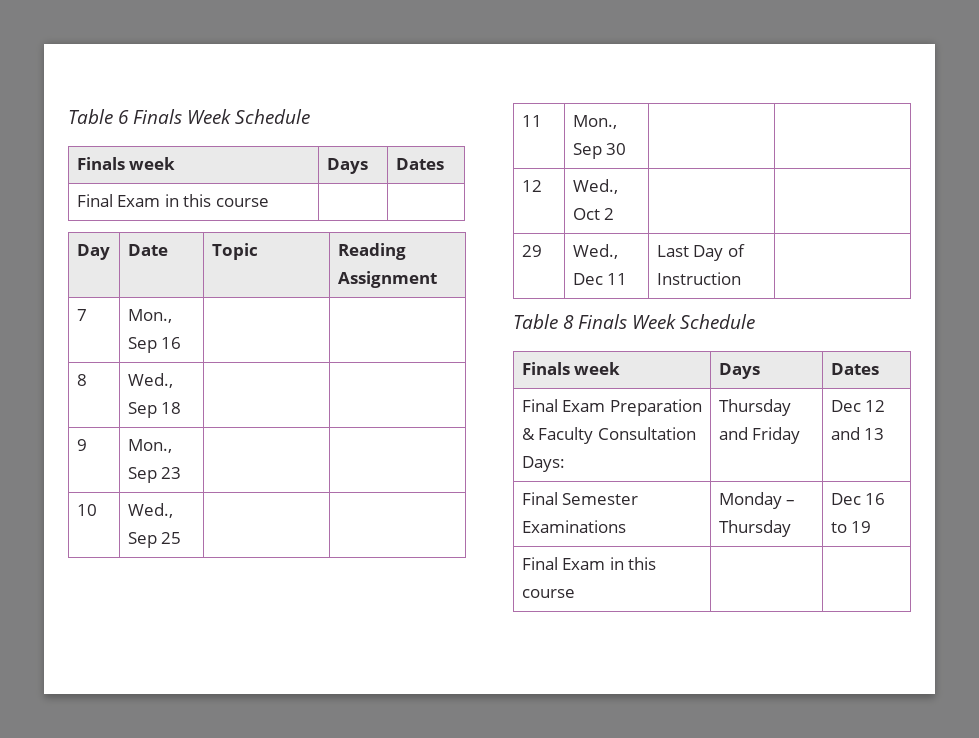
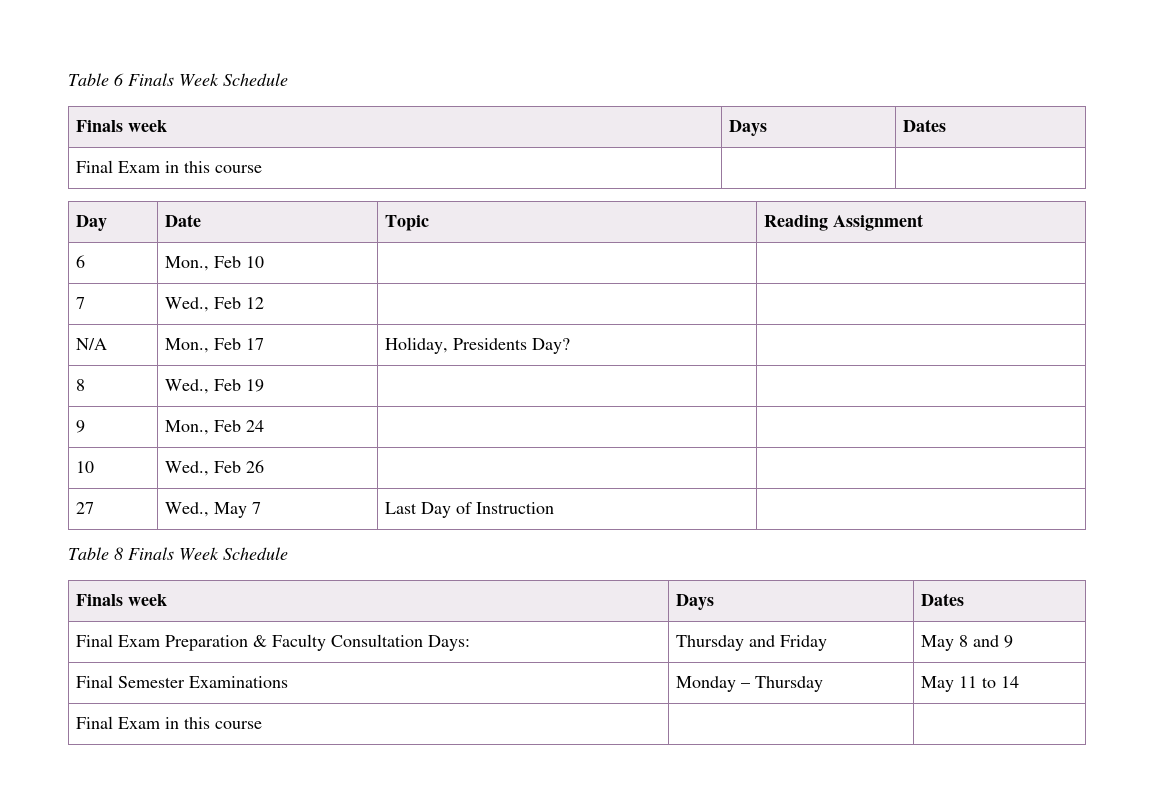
[76,309,87,321] [127,309,172,323] [127,337,182,353] 7 | Mon., Sep 16 | -> [76,255,86,268] [165,256,265,271] [76,297,86,309] [165,297,265,312] [76,338,108,350] [165,338,265,353] [385,337,571,354] 6 | Mon., Feb 10 | | // 7 | Wed., Feb 12 | | // N/A | Mon., Feb 17 | Holiday, Presidents Day?
[127,402,182,418] Sep 18 -> [214,379,265,392] Feb 19
[127,467,182,483] Sep 23 -> [214,420,265,432] Feb 24
[127,532,182,548] [521,115,542,127] [572,115,617,129] [572,143,627,159] [521,180,542,192] [572,179,618,194] [572,208,615,220] [521,245,542,257] [572,244,618,259] [572,273,628,285] Sep 25 | | // 11 | Mon., Sep 30 | | // 12 | Wed., Oct 2 | | // 29 | Wed., Dec 11 -> [214,460,265,473] [76,502,95,514] [165,502,262,518] Feb 26 | | // 27 | Wed., May 7
[830,400,886,412] [830,427,885,440] Dec 12 and 13 -> [921,635,1014,651] May 8 and 9
[830,493,886,505] [830,521,872,533] Dec 16 to 19 -> [921,676,1020,692] May 11 to 14

